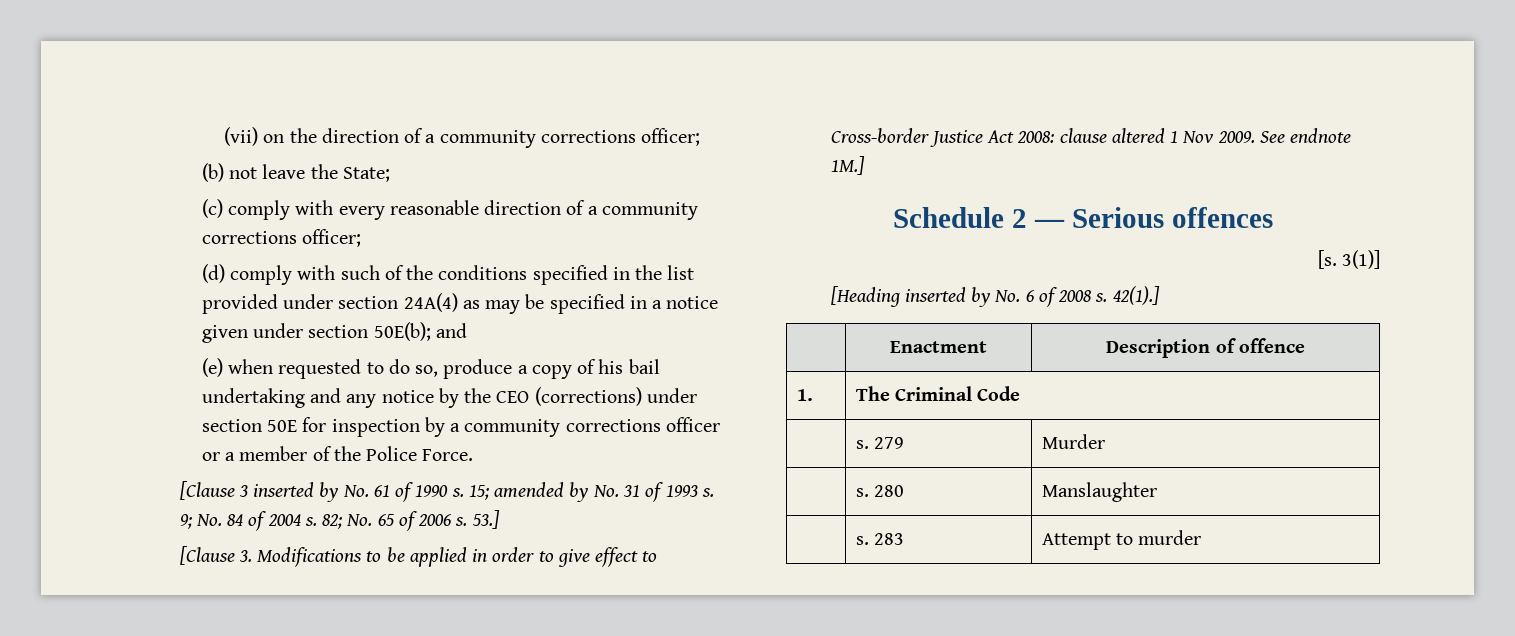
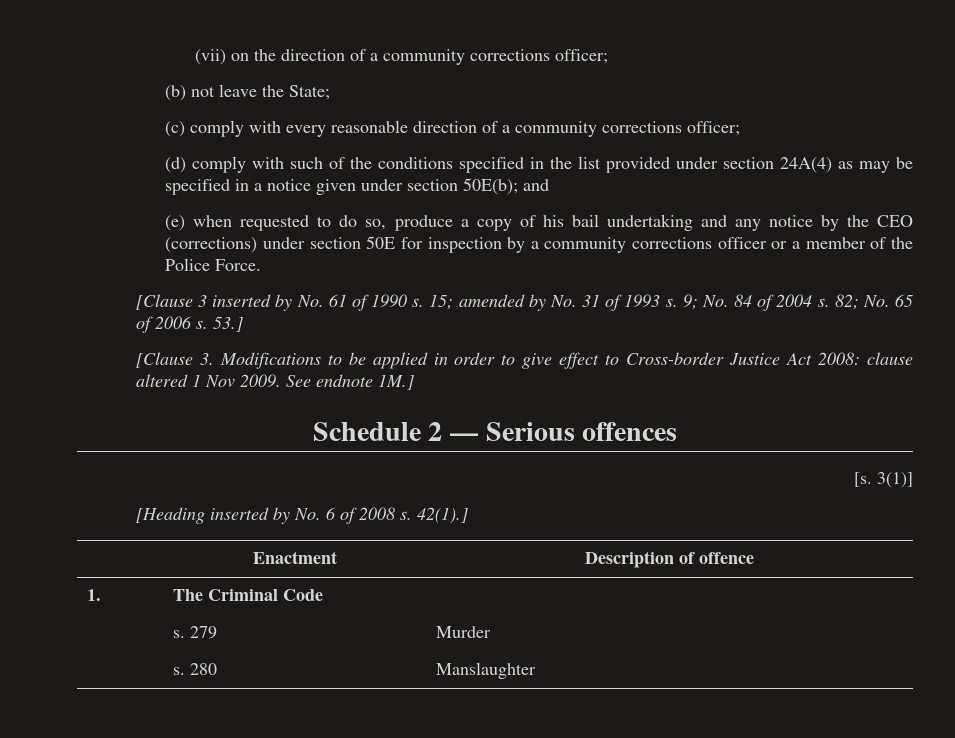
[855,533,904,545] [1041,530,1202,550] // | s. 283 | Attempt to murder -> (536, 670) none

